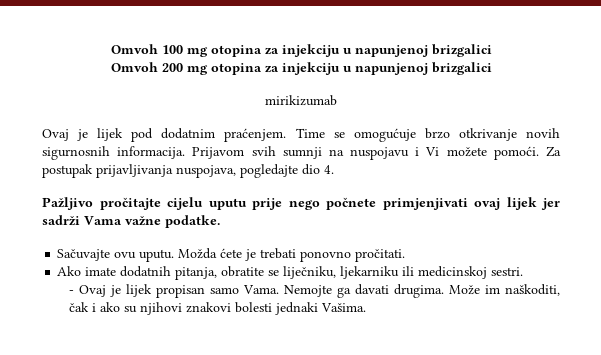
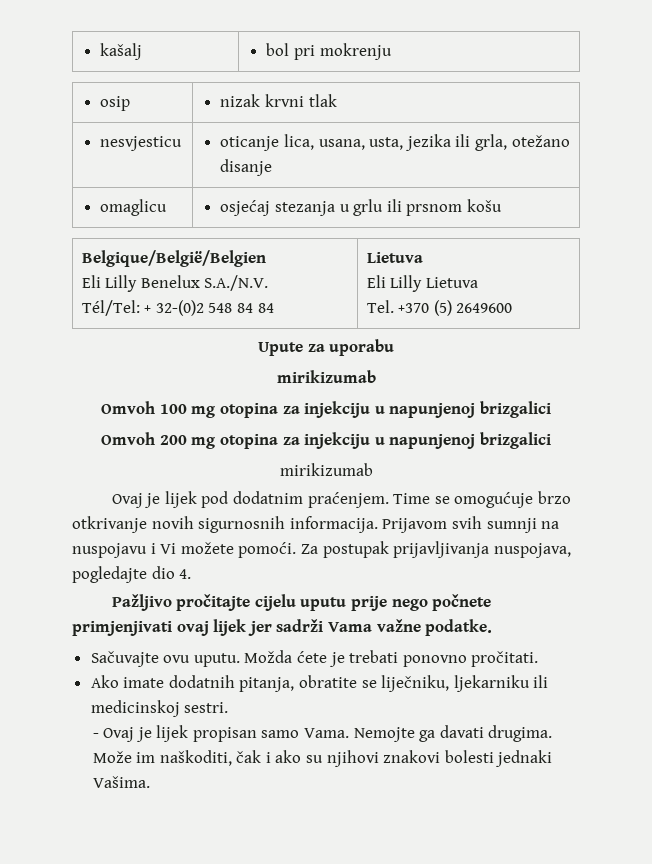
(110, 49) none -> [100,43,143,60] [266,43,392,60] [100,96,131,111] [220,94,337,107] [100,136,183,151] [220,134,570,151] [220,159,273,176] [100,199,168,216] [220,199,502,216] [81,250,266,267] [81,275,269,292] [81,300,274,316] [366,252,423,263] [366,275,478,292] [366,300,513,316] [257,339,395,356] [276,370,376,383] kašalj | bol pri mokrenju // osip | nizak krvni tlak // nesvjesticu | oticanje lica, usana, usta, jezika ili grla, otežano disanje // omaglicu | osjećaj stezanja u grlu ili prsnom košu // Belgique/België/Belgien // Eli Lilly Benelux S.A./N.V. // Tél/Tel: + 32-(0)2 548 84 84 | Lietuva // Eli Lilly Lietuva // Tel. +370 (5) 2649600 // Upute za uporabu // mirikizumab //

